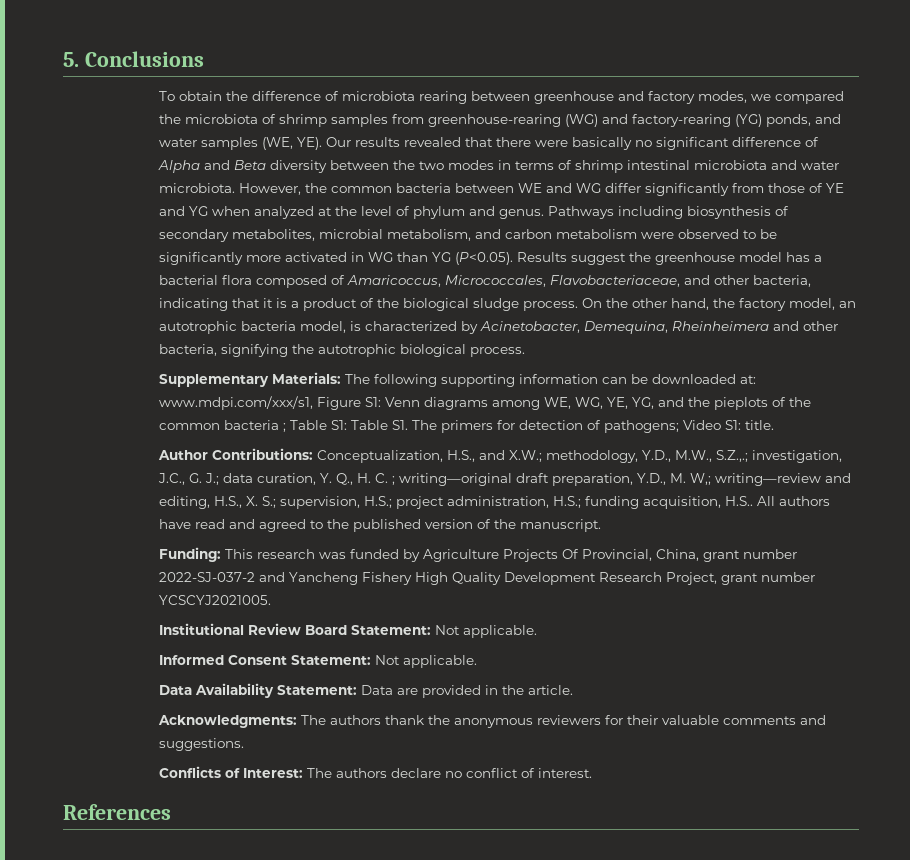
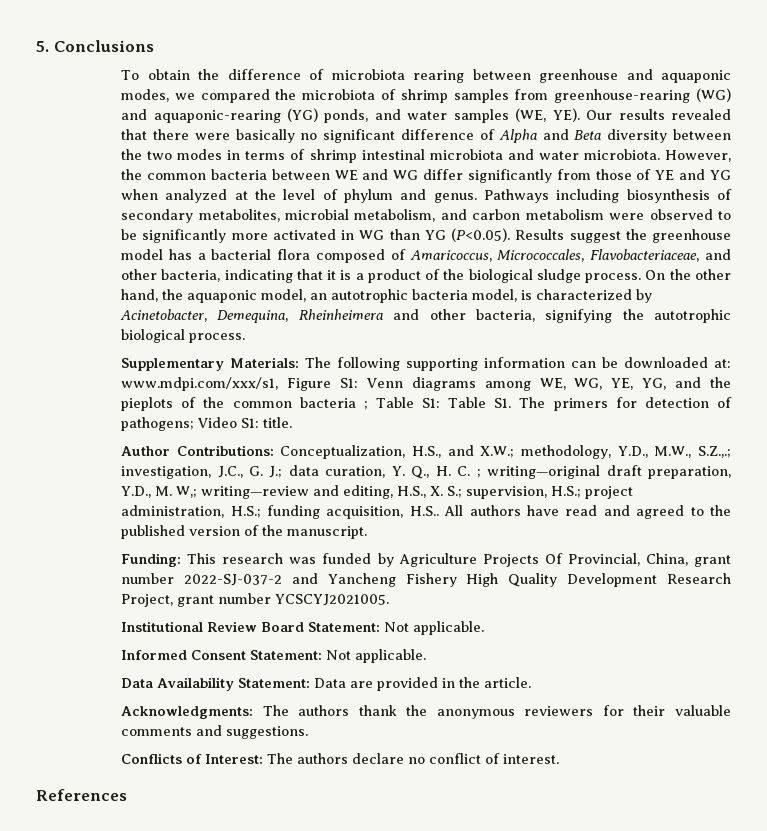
[648,91,696,104] factory -> [661,70,731,83] aquaponic
[632,114,732,127] factory-rearing -> [153,110,281,123] aquaponic-rearing
[739,298,787,311] factory -> [187,290,258,303] aquaponic

